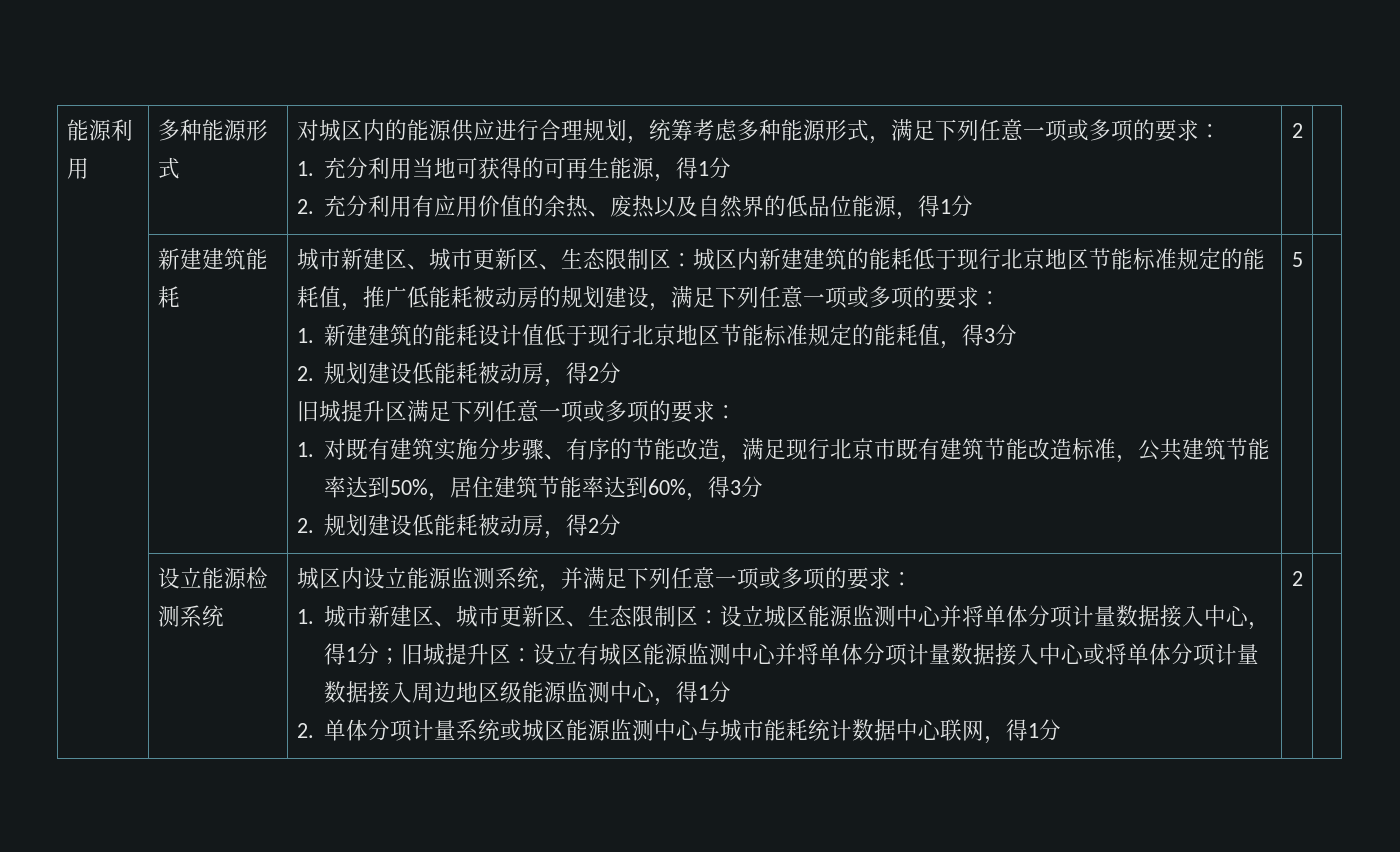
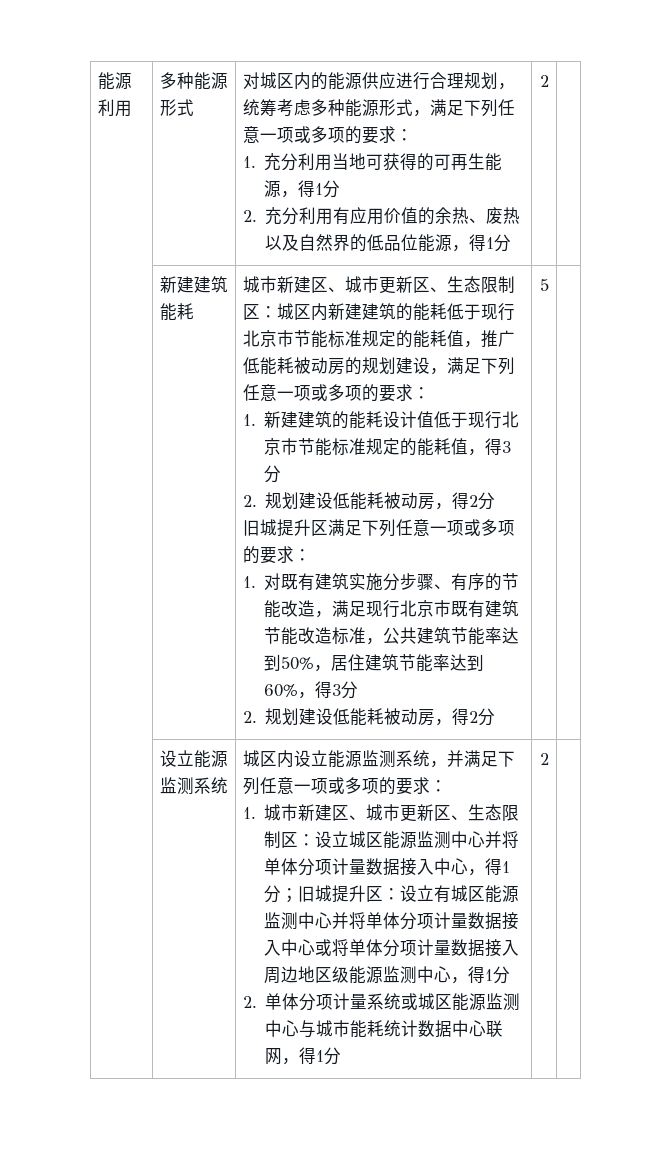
[1044,248,1089,270] 地区 -> [276,330,294,347] 市
[676,324,721,346] 地区 -> [280,438,298,455] 市
[245,567,268,589] 检 -> [159,777,177,794] 监

